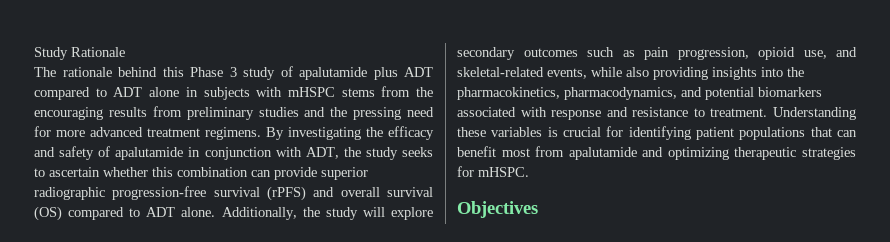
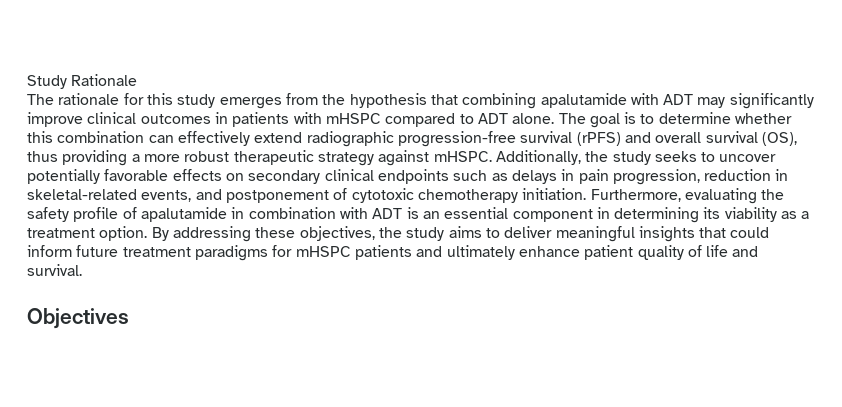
[118,66,433,80] [34,86,433,100] [34,106,434,120] [34,126,434,140] [34,146,434,160] [34,167,100,177] behind this Phase 3 study of apalutamide plus ADT compared to ADT alone in subjects with mHSPC stems from the encouraging results from preliminary studies and the pressing need for more advanced treatment regimens. By investigating the efficacy and safety of apalutamide in conjunction with ADT, the study seeks to ascertain -> [123,93,814,109] [27,112,731,128] for this study emerges from the hypothesis that combining apalutamide with ADT may significantly improve clinical outcomes in patients with mHSPC compared to ADT alone. The goal is to determine
[274,167,368,180] provide superior -> [177,131,303,146] effectively extend
[34,206,433,221] [457,47,857,60] [457,67,804,80] [457,87,822,100] [457,107,856,120] [457,126,857,140] [457,146,856,160] [457,166,529,177] (OS) compared to ADT alone. Additionally, the study will explore secondary outcomes such as pain progression, opioid use, and skeletal-related events, while also providing insights into the pharmacokinetics, pharmacodynamics, and potential biomarkers associated with response and resistance to treatment. Understanding these variables is crucial for identifying patient populations that can benefit most from apalutamide and optimizing therapeutic strategies for mHSPC. -> [761,132,797,146] [27,150,777,166] [27,169,789,185] [27,188,785,204] [27,207,810,223] [27,226,770,242] [27,245,759,261] [27,264,82,276] (OS), thus providing a more robust therapeutic strategy against mHSPC. Additionally, the study seeks to uncover potentially favorable effects on secondary clinical endpoints such as delays in pain progression, reduction in skeletal-related events, and postponement of cytotoxic chemotherapy initiation. Furthermore, evaluating the safety profile of apalutamide in combination with ADT is an essential component in determining its viability as a treatment option. By addressing these objectives, the study aims to deliver meaningful insights that could inform future treatment paradigms for mHSPC patients and ultimately enhance patient quality of life and survival.

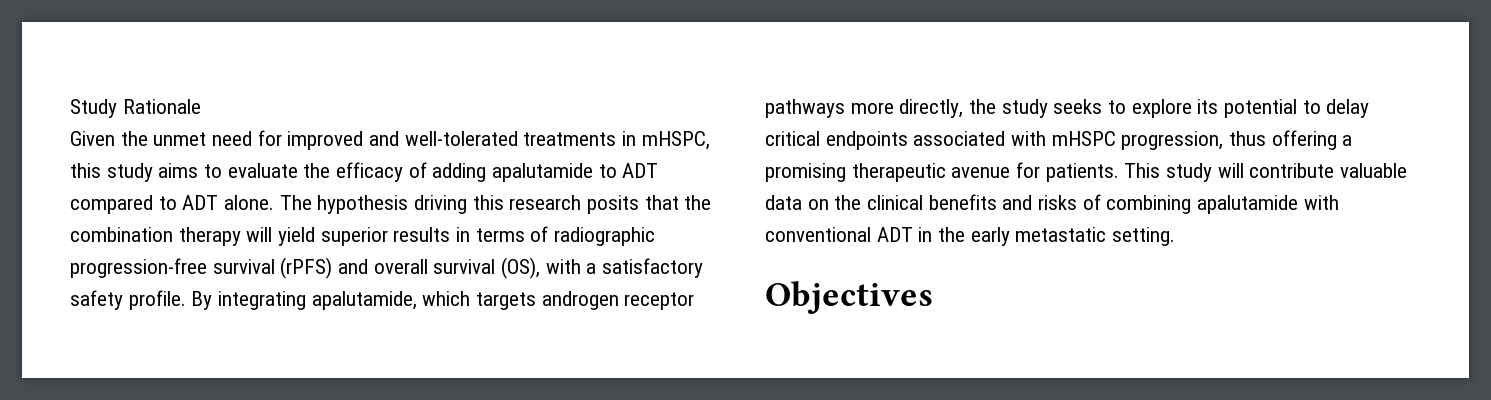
[27,93,814,109] [27,112,381,127] The rationale for this study emerges from the hypothesis that combining apalutamide with ADT may significantly improve clinical outcomes in patients with mHSPC -> [70,130,710,150] [70,162,659,182] Given the unmet need for improved and well-tolerated treatments in mHSPC, this study aims to evaluate the efficacy of adding apalutamide to ADT
[589,112,793,128] [27,131,303,146] goal is to determine whether this combination can effectively extend -> [317,195,712,214] [70,226,549,246] hypothesis driving this research posits that the combination therapy will yield superior results in terms of
[27,150,777,166] [27,169,789,185] [27,188,785,204] [27,207,810,223] [27,226,770,242] [27,245,759,261] [27,264,82,276] thus providing a more robust therapeutic strategy against mHSPC. Additionally, the study seeks to uncover potentially favorable effects on secondary clinical endpoints such as delays in pain progression, reduction in skeletal-related events, and postponement of cytotoxic chemotherapy initiation. Furthermore, evaluating the safety profile of apalutamide in combination with ADT is an essential component in determining its viability as a treatment option. By addressing these objectives, the study aims to deliver meaningful insights that could inform future treatment paradigms for mHSPC patients and ultimately enhance patient quality of life and survival. -> [545,258,704,278] [70,290,695,310] [765,99,1370,118] [765,130,1353,150] [765,162,1408,182] [765,194,1339,214] [765,227,1176,246] with a satisfactory safety profile. By integrating apalutamide, which targets androgen receptor pathways more directly, the study seeks to explore its potential to delay critical endpoints associated with mHSPC progression, thus offering a promising therapeutic avenue for patients. This study will contribute valuable data on the clinical benefits and risks of combining apalutamide with conventional ADT in the early metastatic setting.

